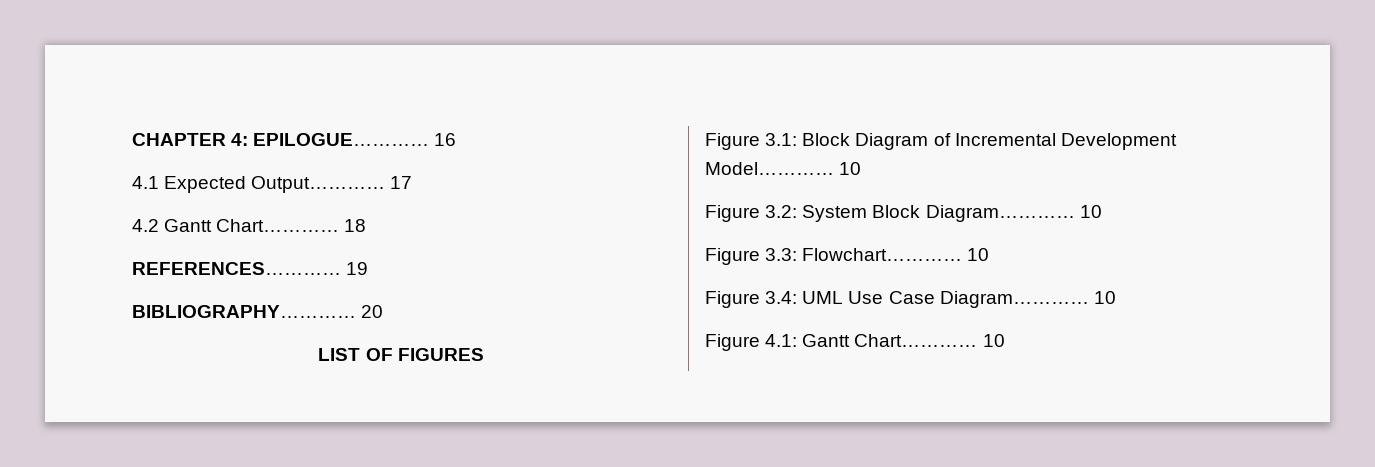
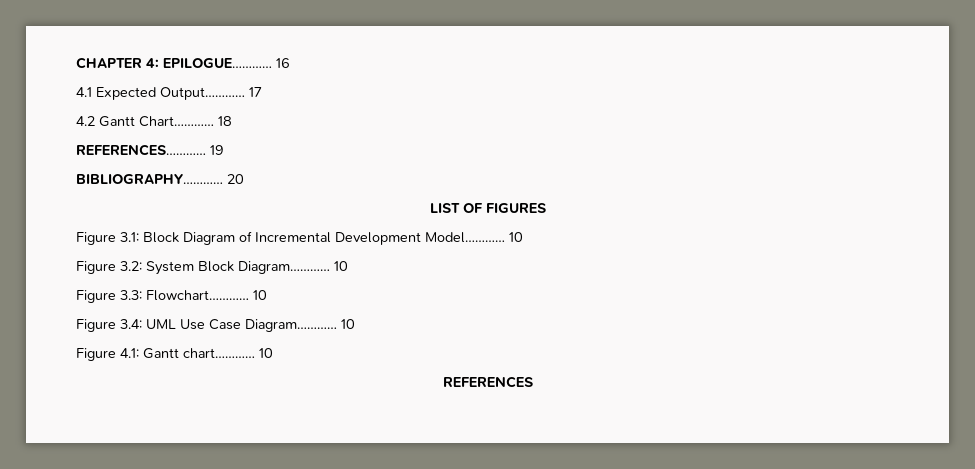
[854,334,1005,347] Chart………… 10 -> [183,348,273,358] [442,376,533,388] chart………… 10 // REFERENCES

